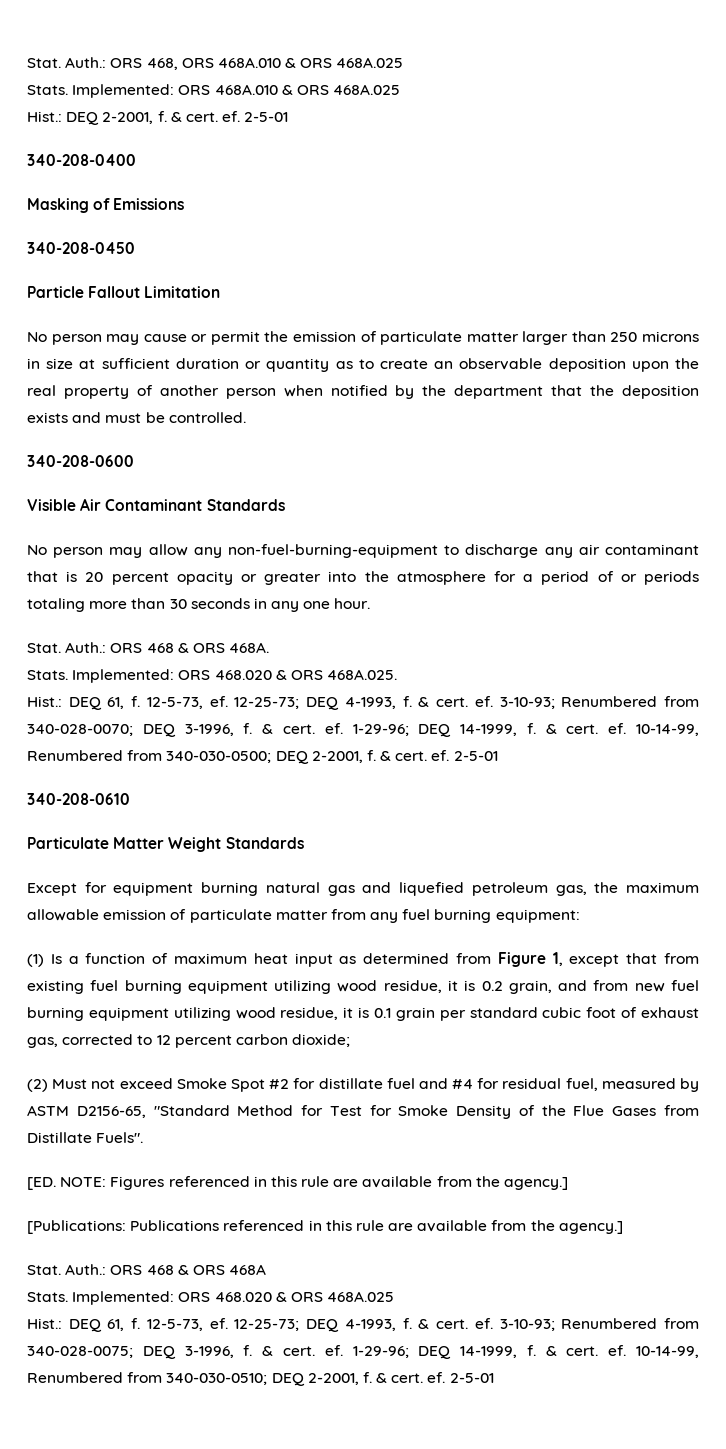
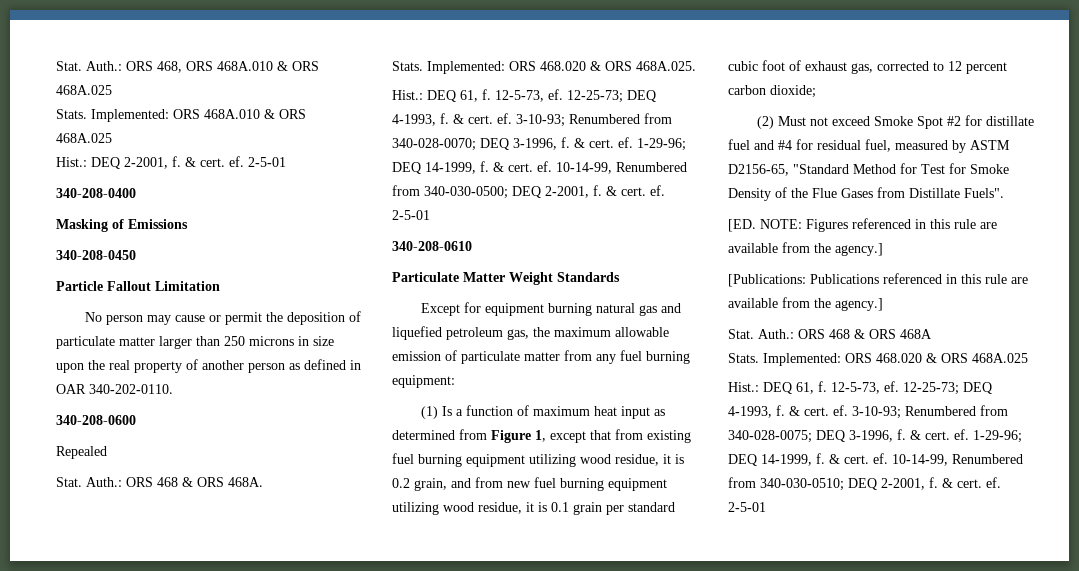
[292,331,356,342] emission -> [286,312,345,325] deposition
[79,358,626,372] at sufficient duration or quantity as to create an observable deposition -> (334, 341) none
[283,385,699,399] [27,412,246,423] [27,455,134,467] [27,498,285,511] [27,544,700,558] [27,571,700,585] [27,598,371,612] when notified by the department that the deposition exists and must be controlled. // 340-208-0600 // Visible Air Contaminant Standards // No person may allow any non-fuel-burning-equipment to discharge any air contaminant that is 20 percent opacity or greater into the atmosphere for a period of or periods totaling more than 30 seconds in any one hour. -> [289,359,361,370] [56,384,173,394] [56,415,136,425] [56,446,107,459] as defined in OAR 340-202-0110. // 340-208-0600 // Repealed

